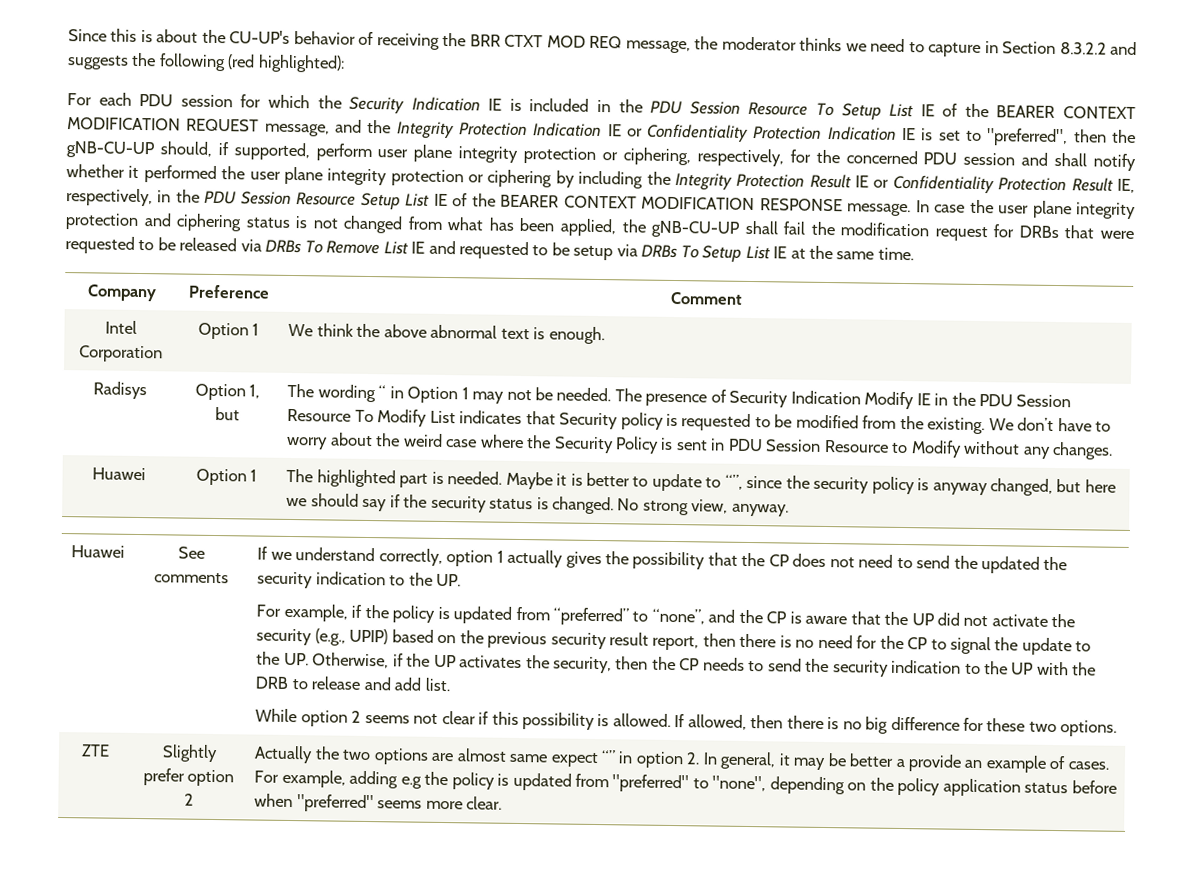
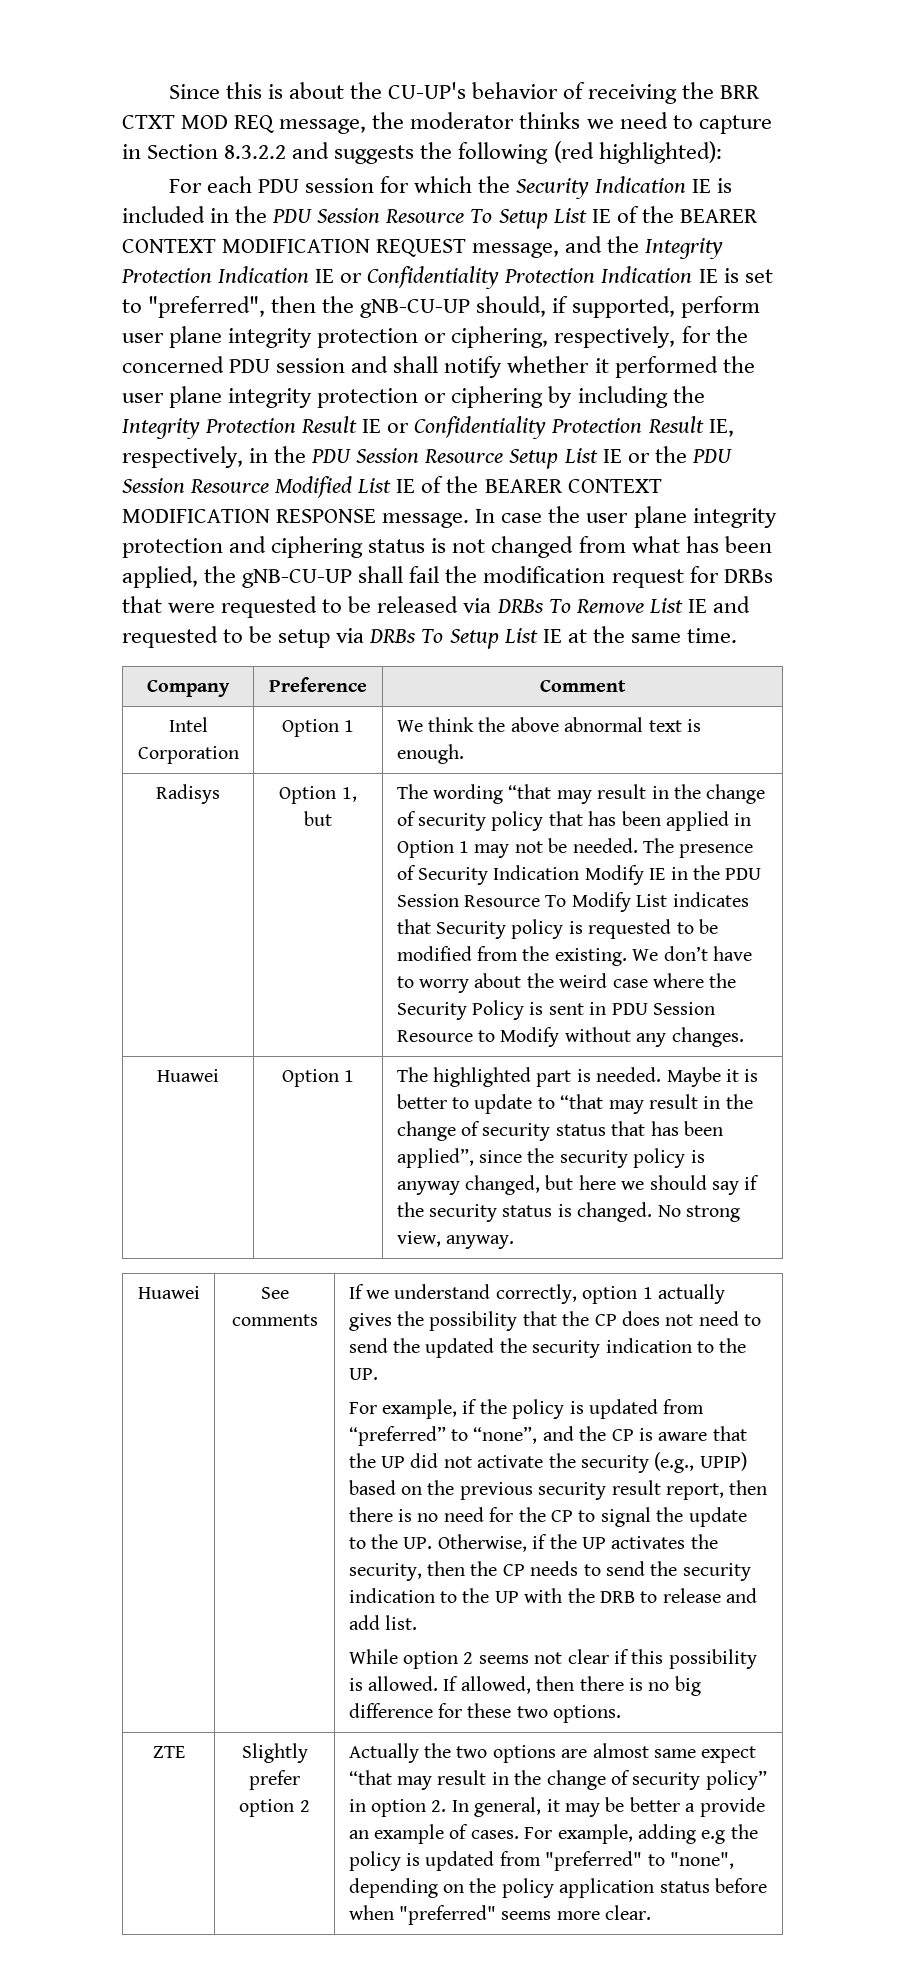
(448, 200) none -> [627,446,732,463] [122,476,416,498] or the PDU Session Resource Modified List IE
[378,385,387,399] “ -> [508,784,766,804] [396,811,729,831] “that may result in the change of security policy that has been applied
[724,474,743,490] “”, -> [560,1094,753,1114] [396,1121,723,1141] [396,1148,474,1168] “that may result in the change of security status that has been applied”,
[600,750,616,764] “” -> [348,1770,767,1790] “that may result in the change of security policy”

